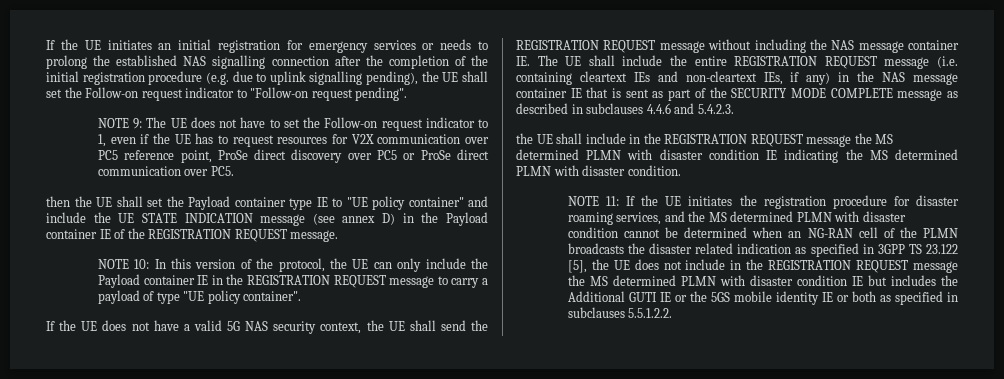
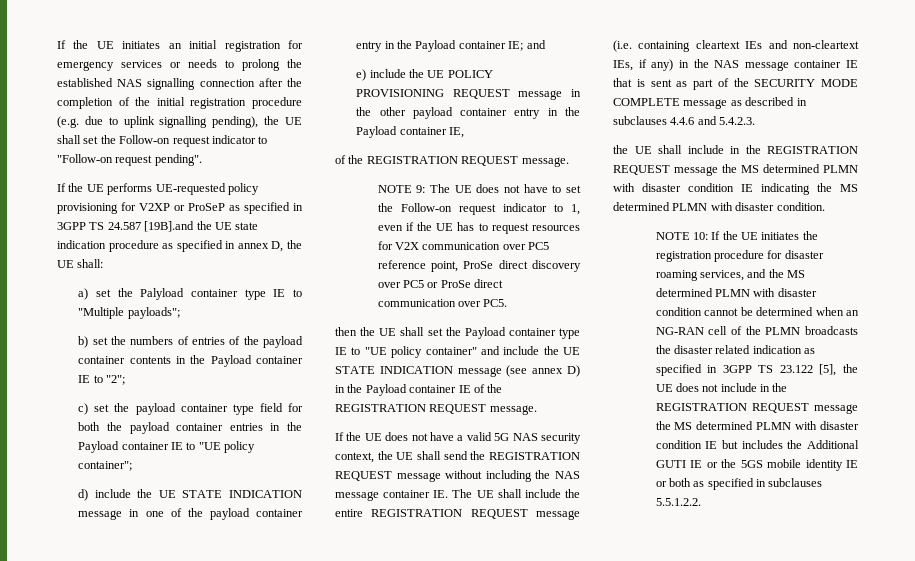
(408, 94) none -> [57,183,259,195] [57,202,303,214] [57,221,259,232] [57,240,303,252] [57,259,104,268] [78,288,302,300] [78,307,180,319] [78,336,303,348] [78,355,303,367] [78,375,126,385] [78,403,303,415] [78,422,302,434] [78,441,256,453] [78,461,133,471] [78,489,302,501] [78,508,303,520] [356,40,546,52] [356,69,493,81] [356,89,581,100] [356,107,580,119] [356,126,465,138] [335,155,569,167] // If the UE performs UE-requested policy provisioning for V2XP or ProSeP as specified in 3GPP TS 24.587 [19B].and the UE state indication procedure as specified in annex D, the UE shall: // a) set the Palyload container type IE to "Multiple payloads"; // b) set the numbers of entries of the payload container contents in the Payload container IE to "2"; // c) set the payload container type field for both the payload container entries in the Payload container IE to "UE policy container"; // d) include the UE STATE INDICATION message in one of the payload container entry in the Payload container IE; and // e) include the UE POLICY PROVISIONING REQUEST message in the other payload container entry in the Payload container IE, // of the REGISTRATION REQUEST message.
[97,258,489,272] [97,274,488,288] [97,290,302,304] // NOTE 10: In this version of the protocol, the UE can only include the Payload container IE in the REGISTRATION REQUEST message to carry a payload of type "UE policy container". -> (537, 410) none
[606,196,620,206] 11: -> [692,232,708,240] 10:

